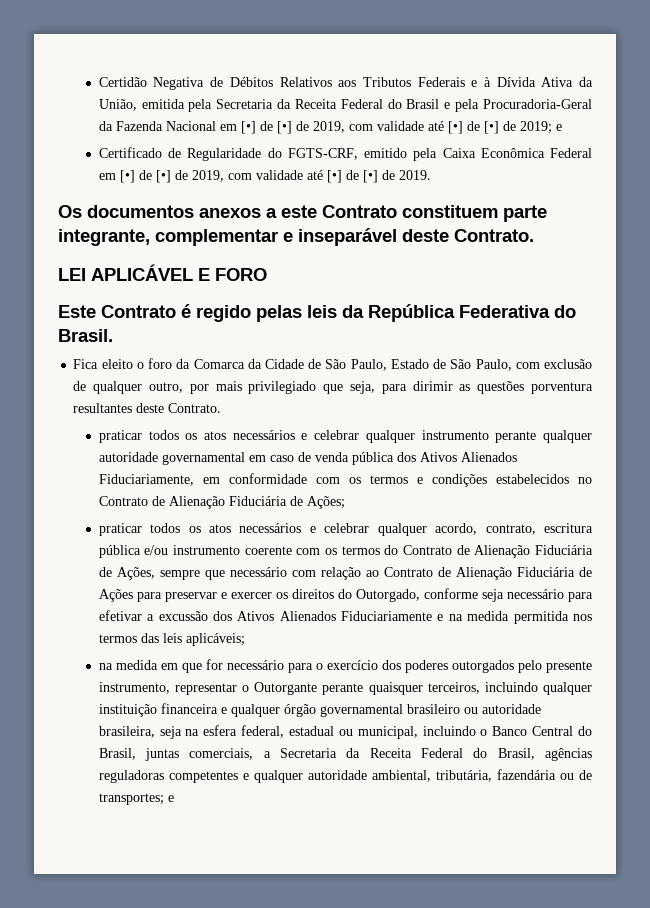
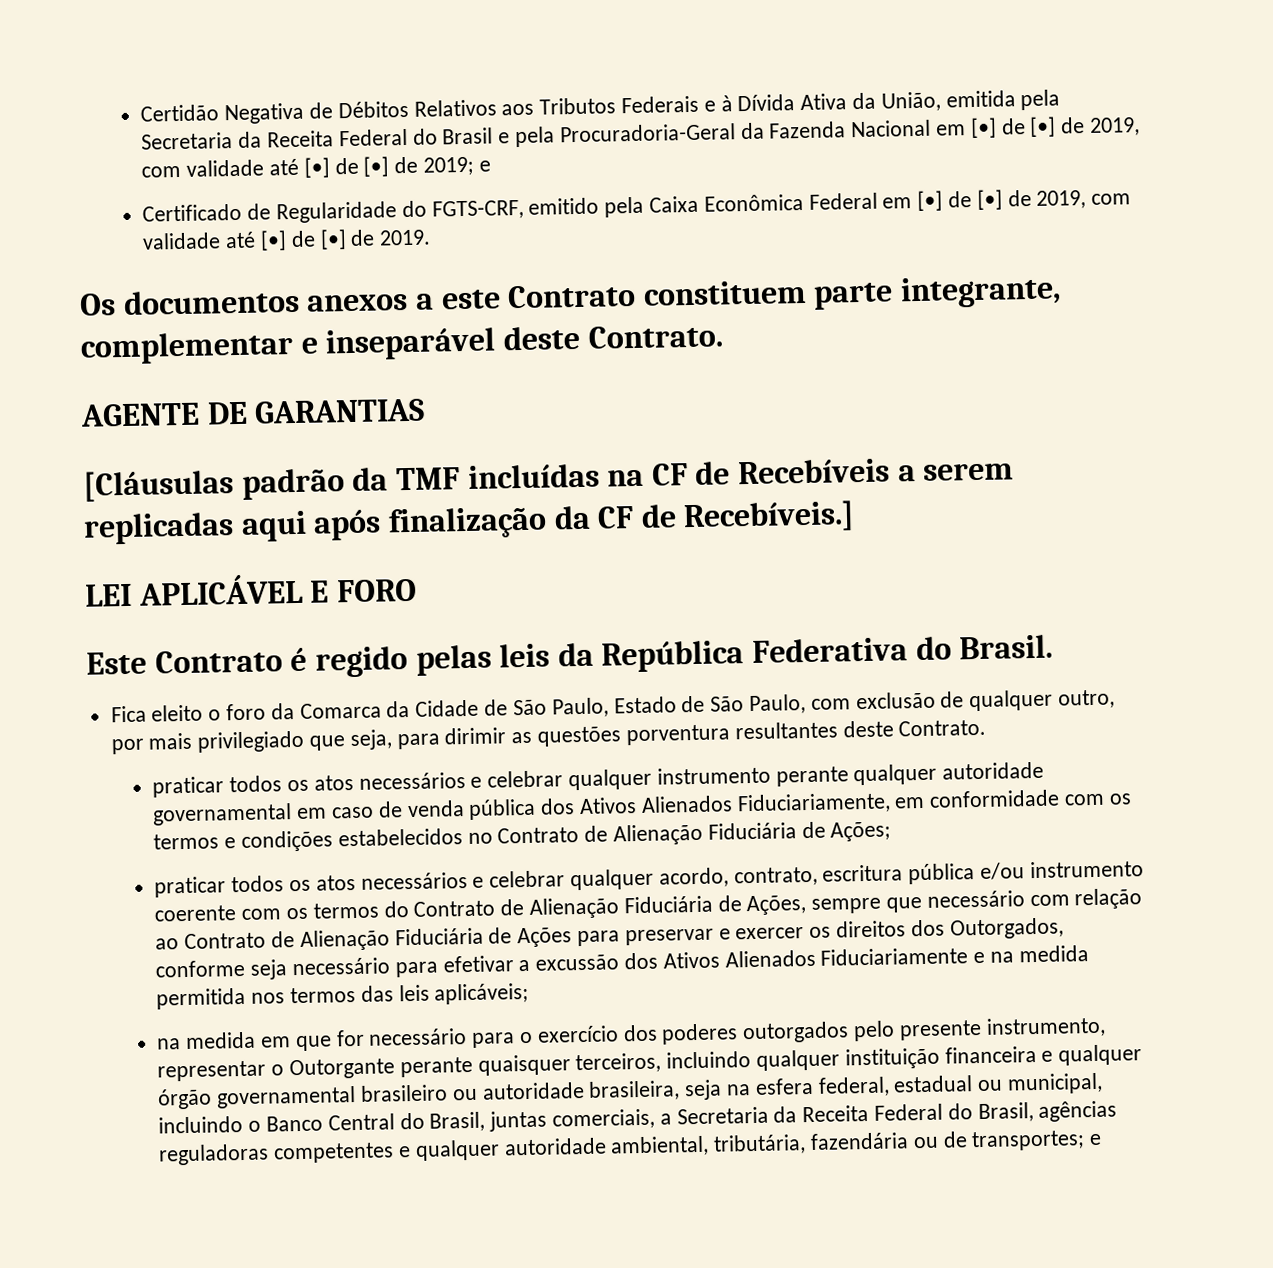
(534, 235) none -> [80,398,426,427] [83,458,1015,502] [83,500,856,545] // AGENTE DE GARANTIAS // [Cláusulas padrão da TMF incluídas na CF de Recebíveis a serem replicadas aqui após finalização da CF de Recebíveis.]
[337,589,420,602] do Outorgado, -> [910,917,1064,940] dos Outorgados,

